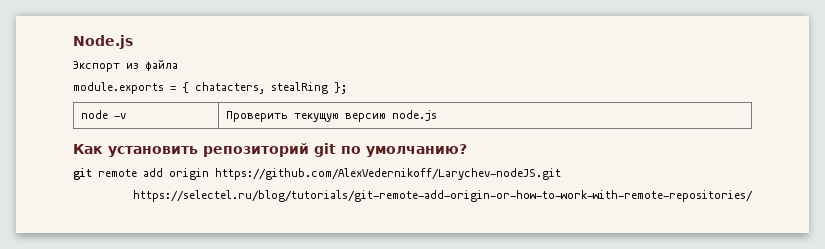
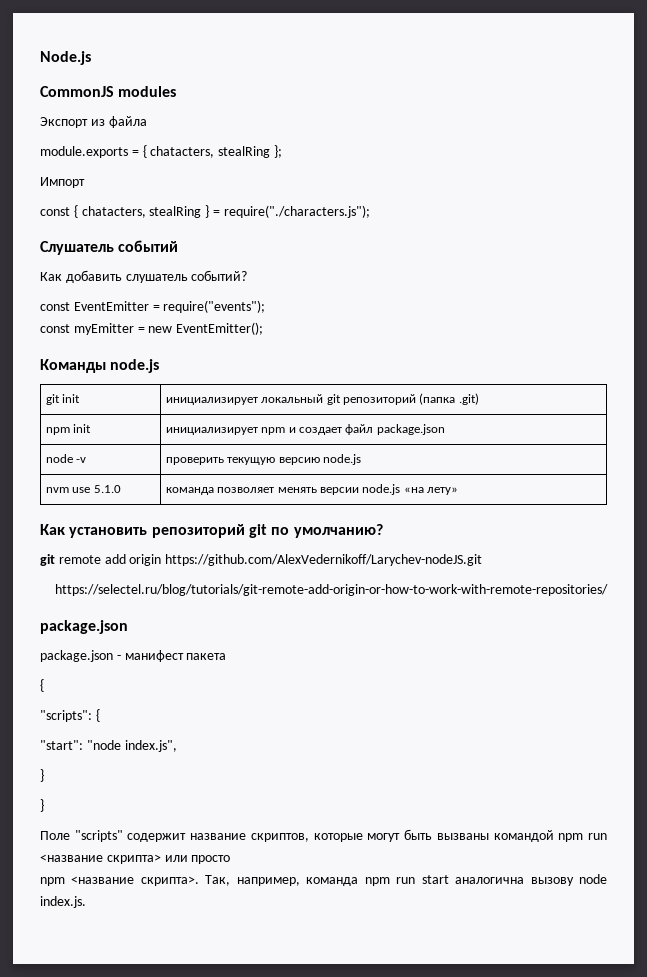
(133, 42) none -> [40,86,177,97] // CommonJS modules
(347, 88) none -> [40,177,85,188] [40,205,370,218] [40,240,179,255] [40,270,248,283] [40,300,266,313] [40,322,264,335] [40,359,160,373] [45,394,81,405] [165,393,479,405] [45,424,92,435] [165,424,445,435] // Импорт // const { chatacters, stealRing } = require("./characters.js"); // Слушатель событий // Как добавить слушатель событий? // const EventEmitter = require("events"); // const myEmitter = new EventEmitter(); // Команды node.js // git init | инициализирует локальный git репозиторий (папка .git) // npm init | инициализирует npm и создает файл package.json
[226,111,289,122] Проверить -> [165,457,224,465] проверить
(438, 115) none -> [45,485,121,493] [165,484,459,495] // nvm use 5.1.0 | команда позволяет менять версии node.js «на лету»
(753, 196) none -> [40,620,128,634] [40,650,227,662] [40,679,44,692] [40,709,100,722] [40,740,177,752] [40,769,44,782] [40,799,44,812] [40,829,608,842] [40,854,231,864] [40,874,607,886] [40,896,86,908] // package.json // package.json - манифест пакета // { // "scripts": { // "start": "node index.js", // } // } // Поле "scripts" содержит название скриптов, которые могут быть вызваны командой npm run <название скрипта> или просто // npm <название скрипта>. Так, например, команда npm run start аналогична вызову node index.js.

